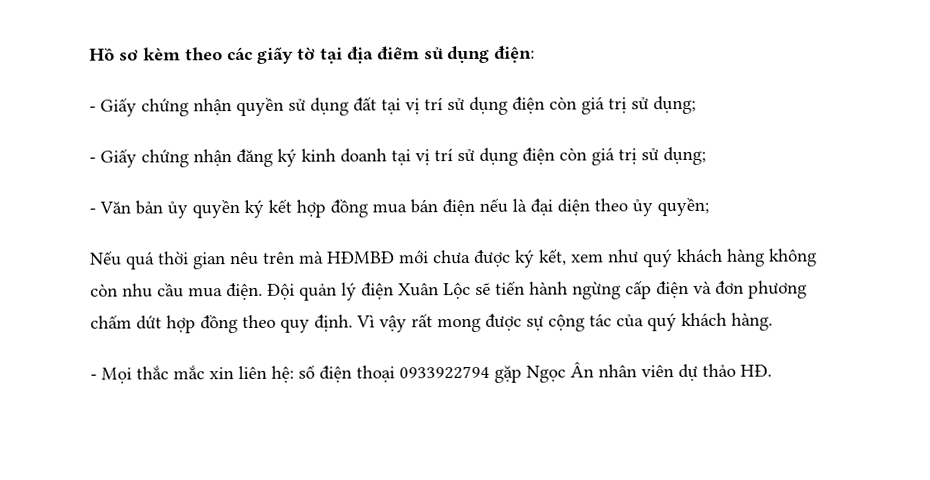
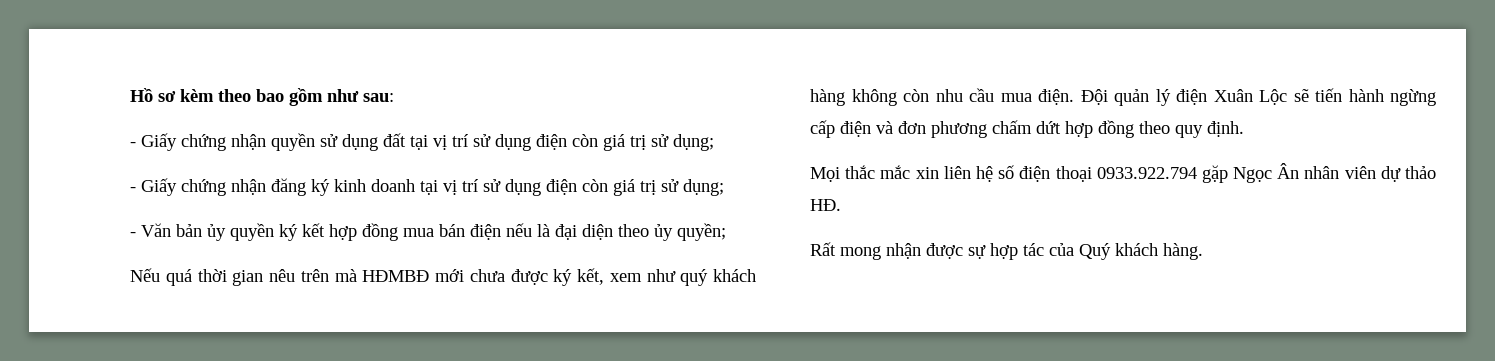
[227,45,535,64] các giấy tờ tại địa điểm sử dụng điện: -> [256,88,394,106] bao gồm như sau:
[356,312,773,333] [90,373,97,380] Vì vậy rất mong được sự cộng tác của quý khách hàng. // - -> (1244, 129) //
[271,365,294,383] hệ: -> [975,166,993,182] hệ
[399,365,490,380] 0933922794 -> [1096,167,1197,179] 0933.922.794
(772, 370) none -> [810,242,1203,260] // Rất mong nhận được sự hợp tác của Quý khách hàng.

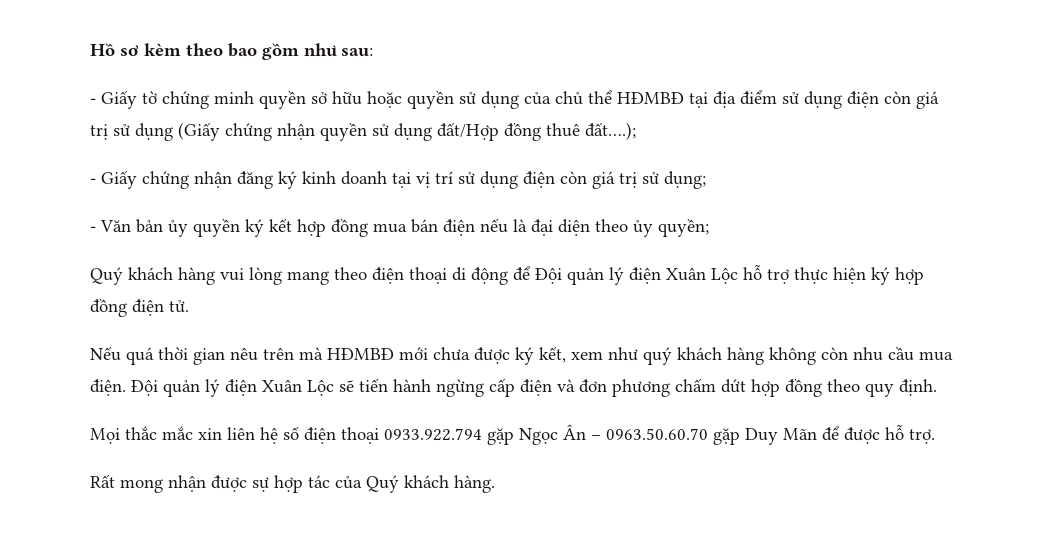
[181,133,714,151] chứng nhận quyền sử dụng đất tại vị trí sử dụng điện còn giá trị sử dụng; -> [142,90,939,109] [90,122,636,141] tờ chứng minh quyền sở hữu hoặc quyền sử dụng của chủ thể HĐMBĐ tại địa điểm sử dụng điện còn giá trị sử dụng (Giấy chứng nhận quyền sử dụng đất/Hợp đồng thuê đất….);
(726, 232) none -> [90,265,924,285] [90,298,189,317] // Quý khách hàng vui lòng mang theo điện thoại di động để Đội quản lý điện Xuân Lộc hỗ trợ thực hiện ký hợp đồng điện tử.
[1304,166,1436,182] [810,199,841,211] nhân viên dự thảo HĐ. -> [591,425,935,445] – 0963.50.60.70 gặp Duy Mãn để được hỗ trợ.

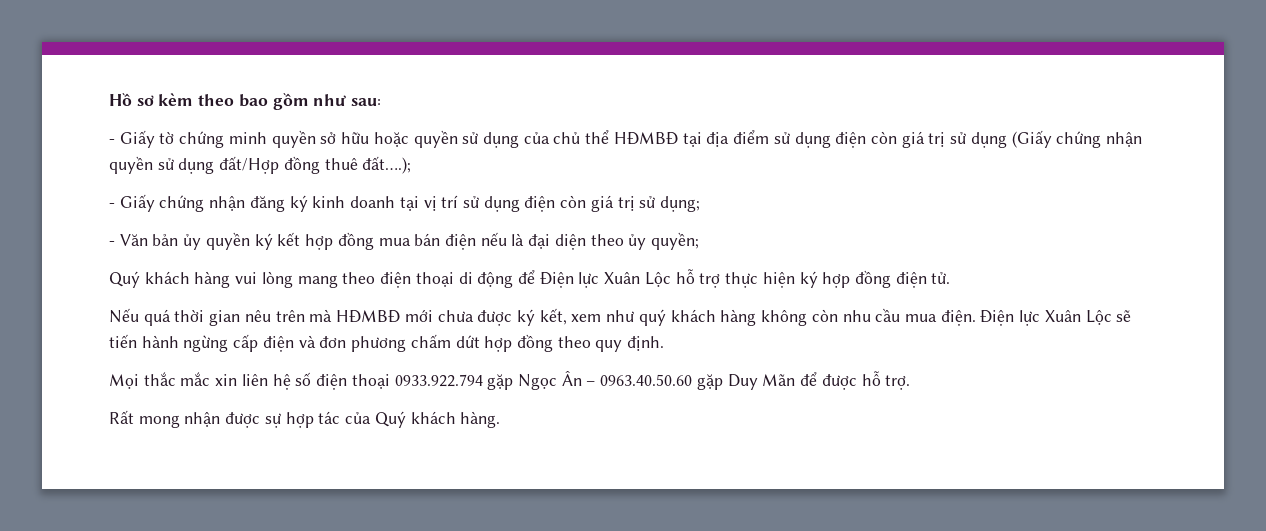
[535,267,661,285] Đội quản lý điện -> [539,272,600,288] Điện lực
[131,379,257,397] Đội quản lý điện -> [980,310,1041,326] Điện lực
[606,428,708,440] 0963.50.60.70 -> [600,374,693,386] 0963.40.50.60

